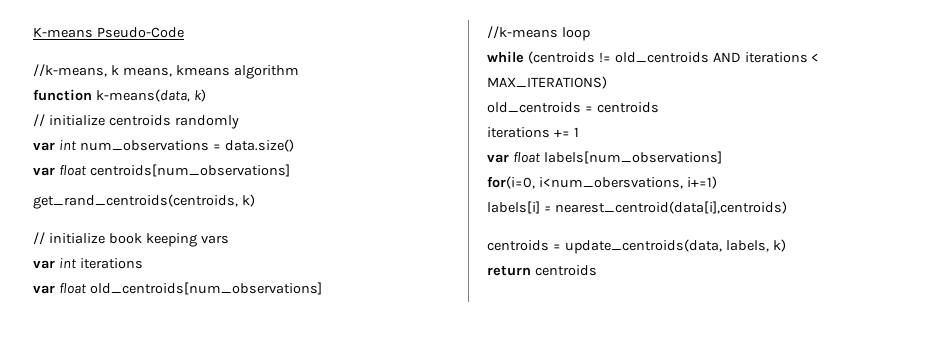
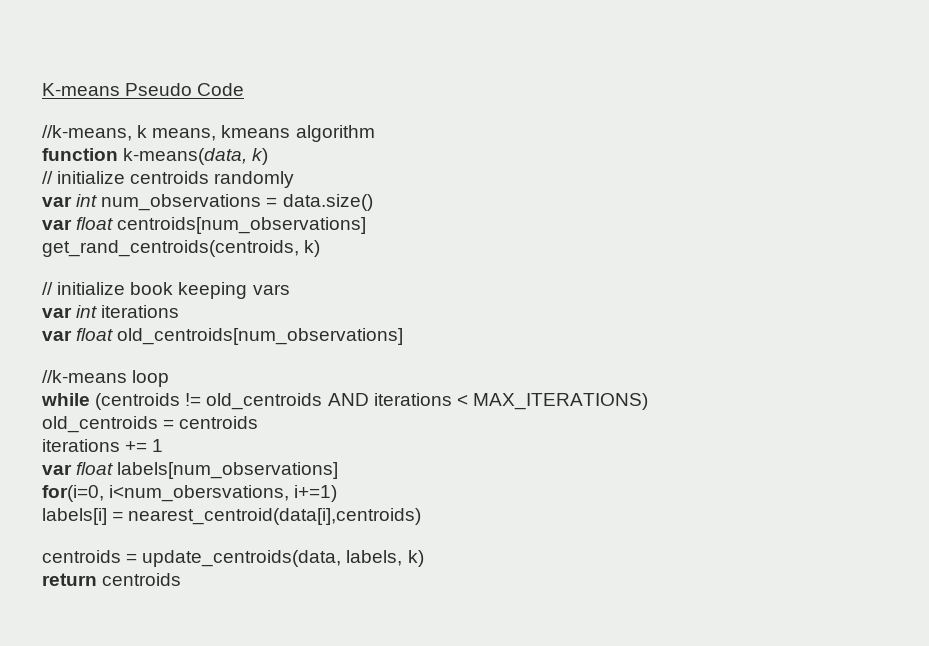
[96,27,184,38] Pseudo-Code -> [125,83,245,96] Pseudo Code

